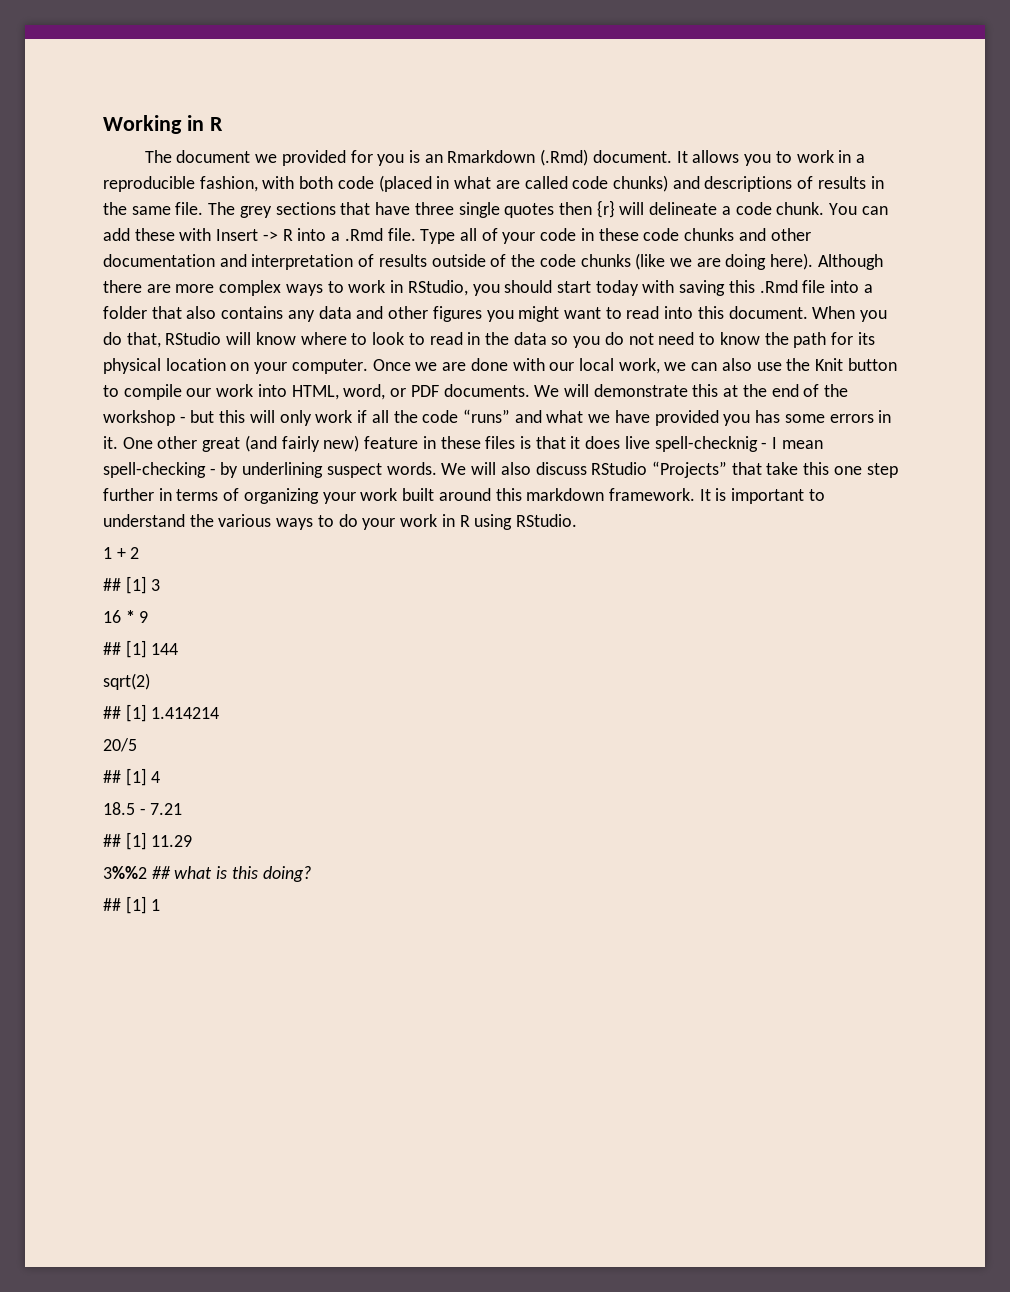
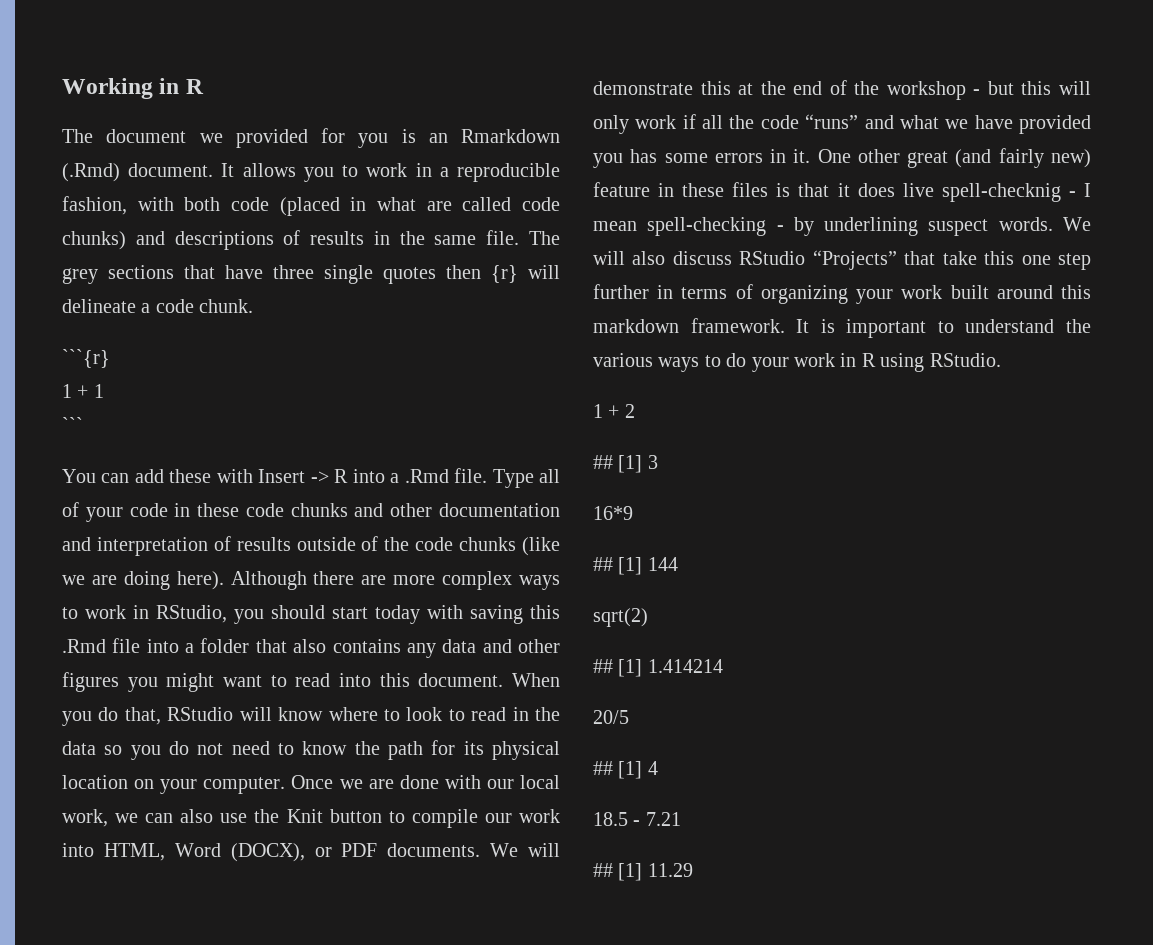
(825, 208) none -> [62,349,110,368] [62,384,104,398] [62,417,83,432] // ```{r} // 1 + 1 // ``` //
[343,384,386,400] word, -> [174,843,305,862] Word (DOCX),
[103,610,149,623] 16 * 9 -> [593,506,633,520] 16*9
[103,866,311,882] [103,896,161,914] // 3%%2 ## what is this doing? // ## [1] 1 -> (693, 870) none

